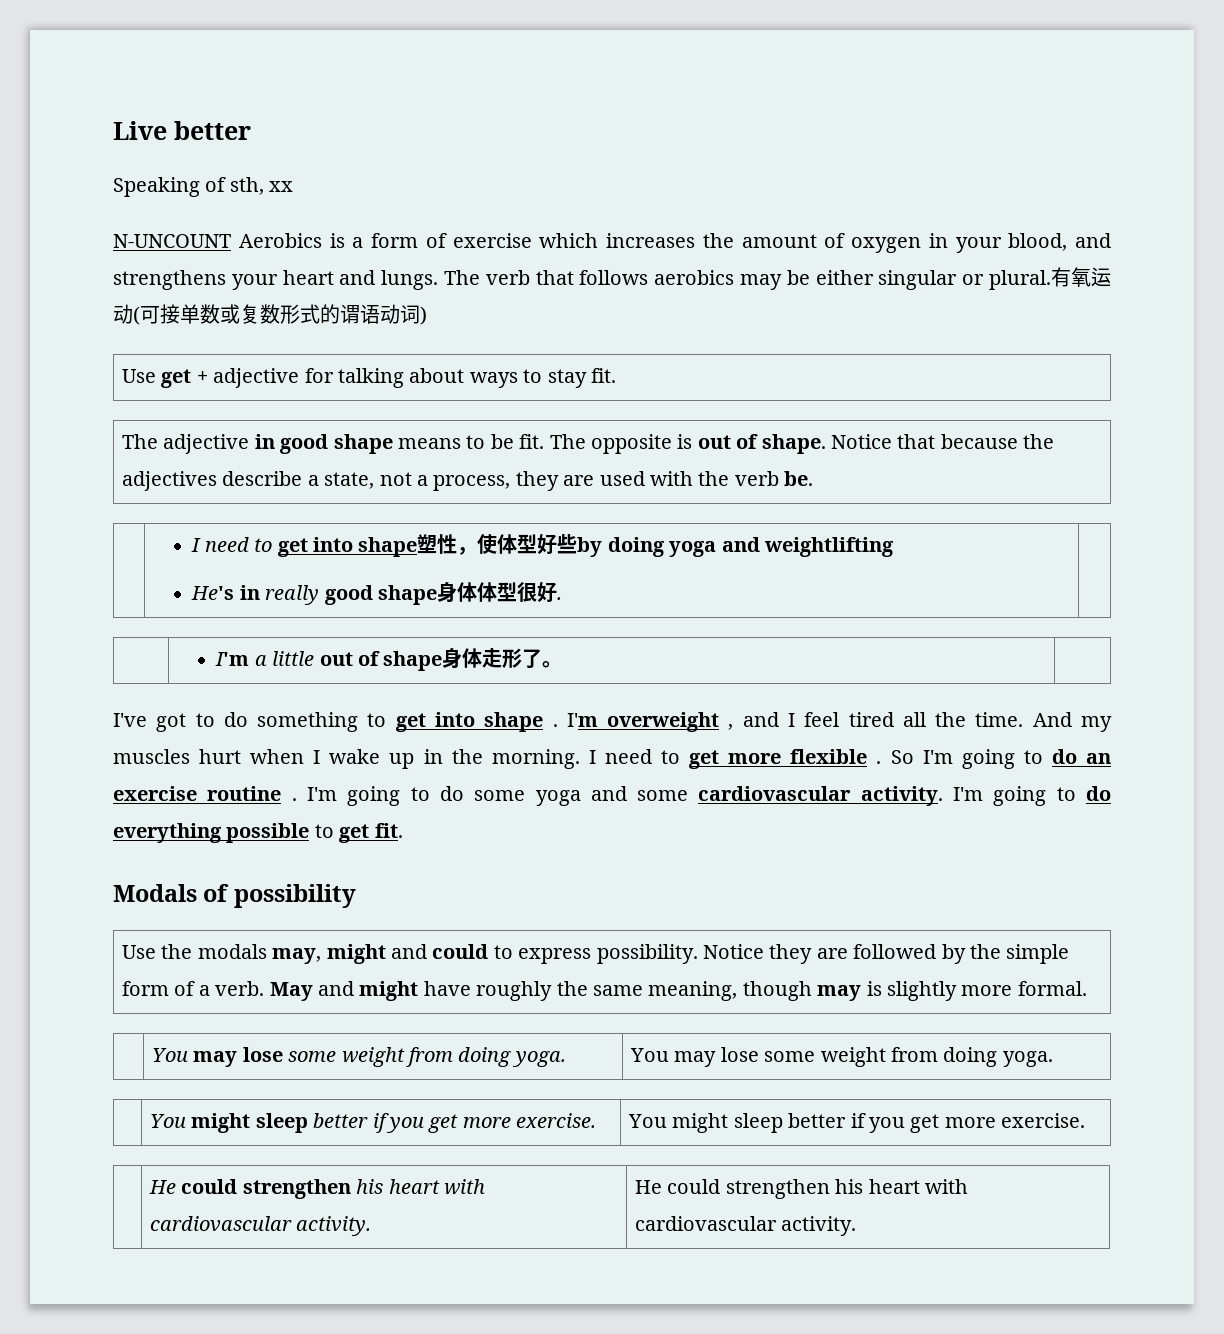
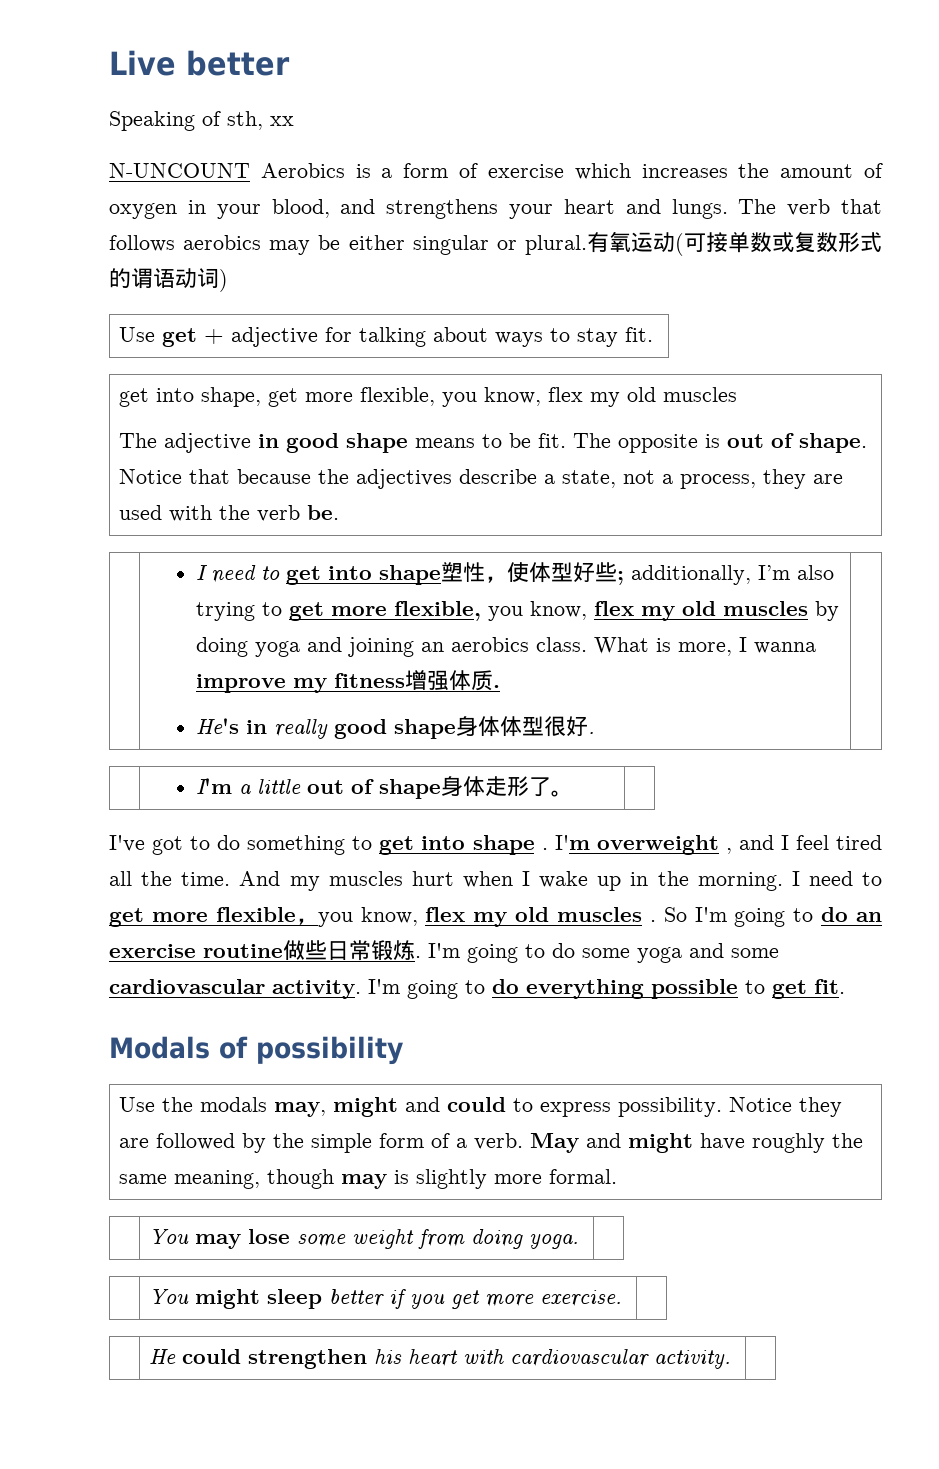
(617, 375) none -> [118,387,737,407] get into shape, get more flexible, you know, flex my old muscles //
[577,537,894,557] by doing yoga and weightlifting -> [617,565,835,585] [196,601,840,621] [196,637,817,657] [196,670,501,693] ; additionally, I’m also trying to get more flexible, you know, flex my old muscles by doing yoga and joining an aerobics class. What is more, I wanna improve my fitness增强体质.
(868, 756) none -> [295,907,642,927] ，you know, flex my old muscles
(282, 793) none -> [283,940,415,961] 做些日常锻炼
[630,1047,1053,1067] You may lose some weight from doing yoga. -> (579, 1241) none
[628,1113,1086,1133] You might sleep better if you get more exercise. -> (622, 1298) none
[635,1179,969,1199] [635,1216,857,1236] He could strengthen his heart with cardiovascular activity. -> (731, 1359) none

